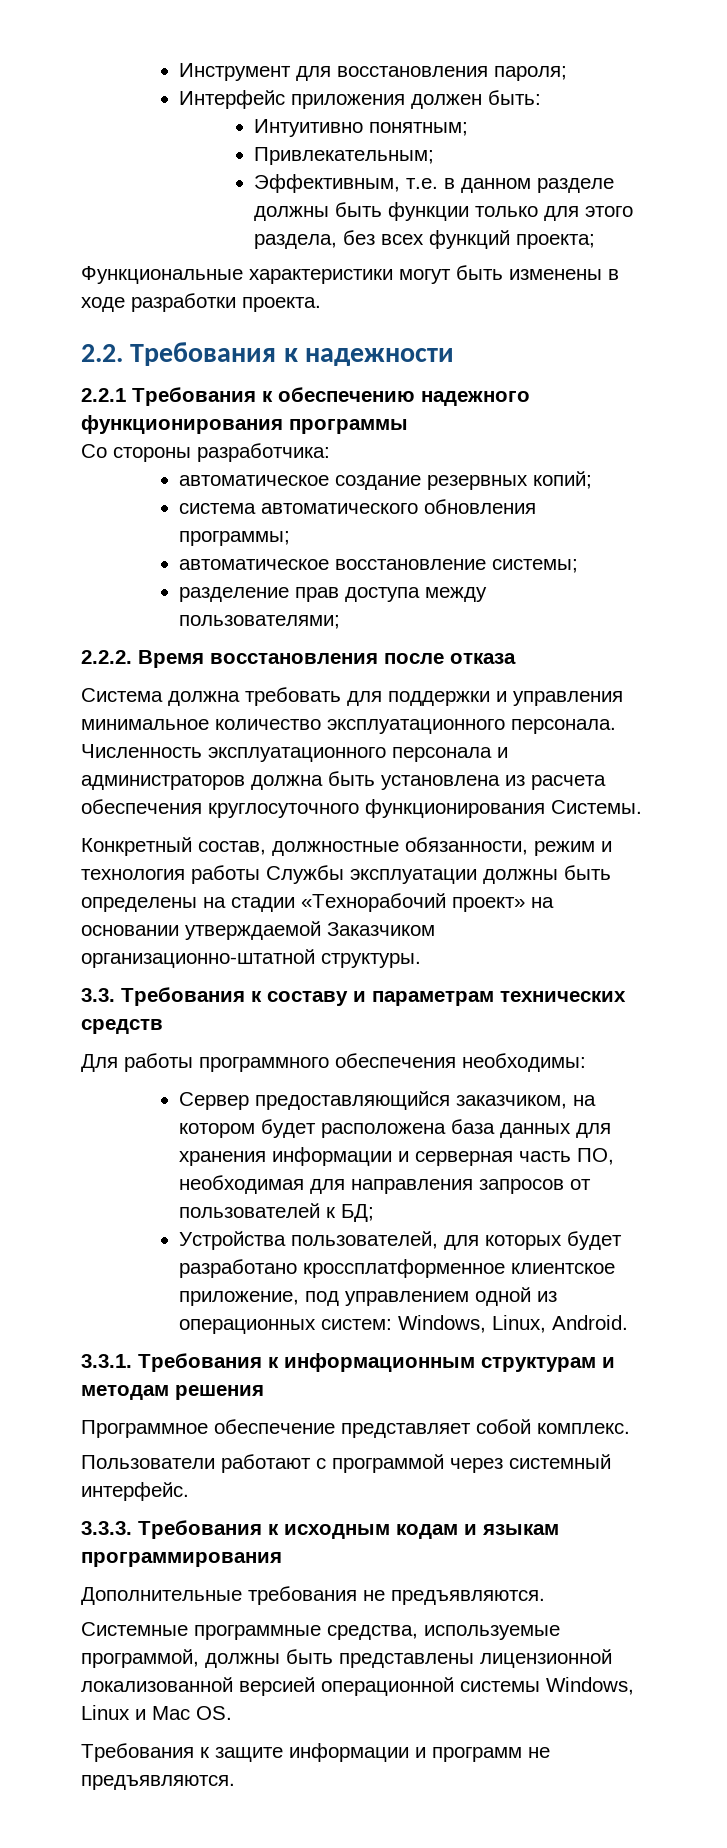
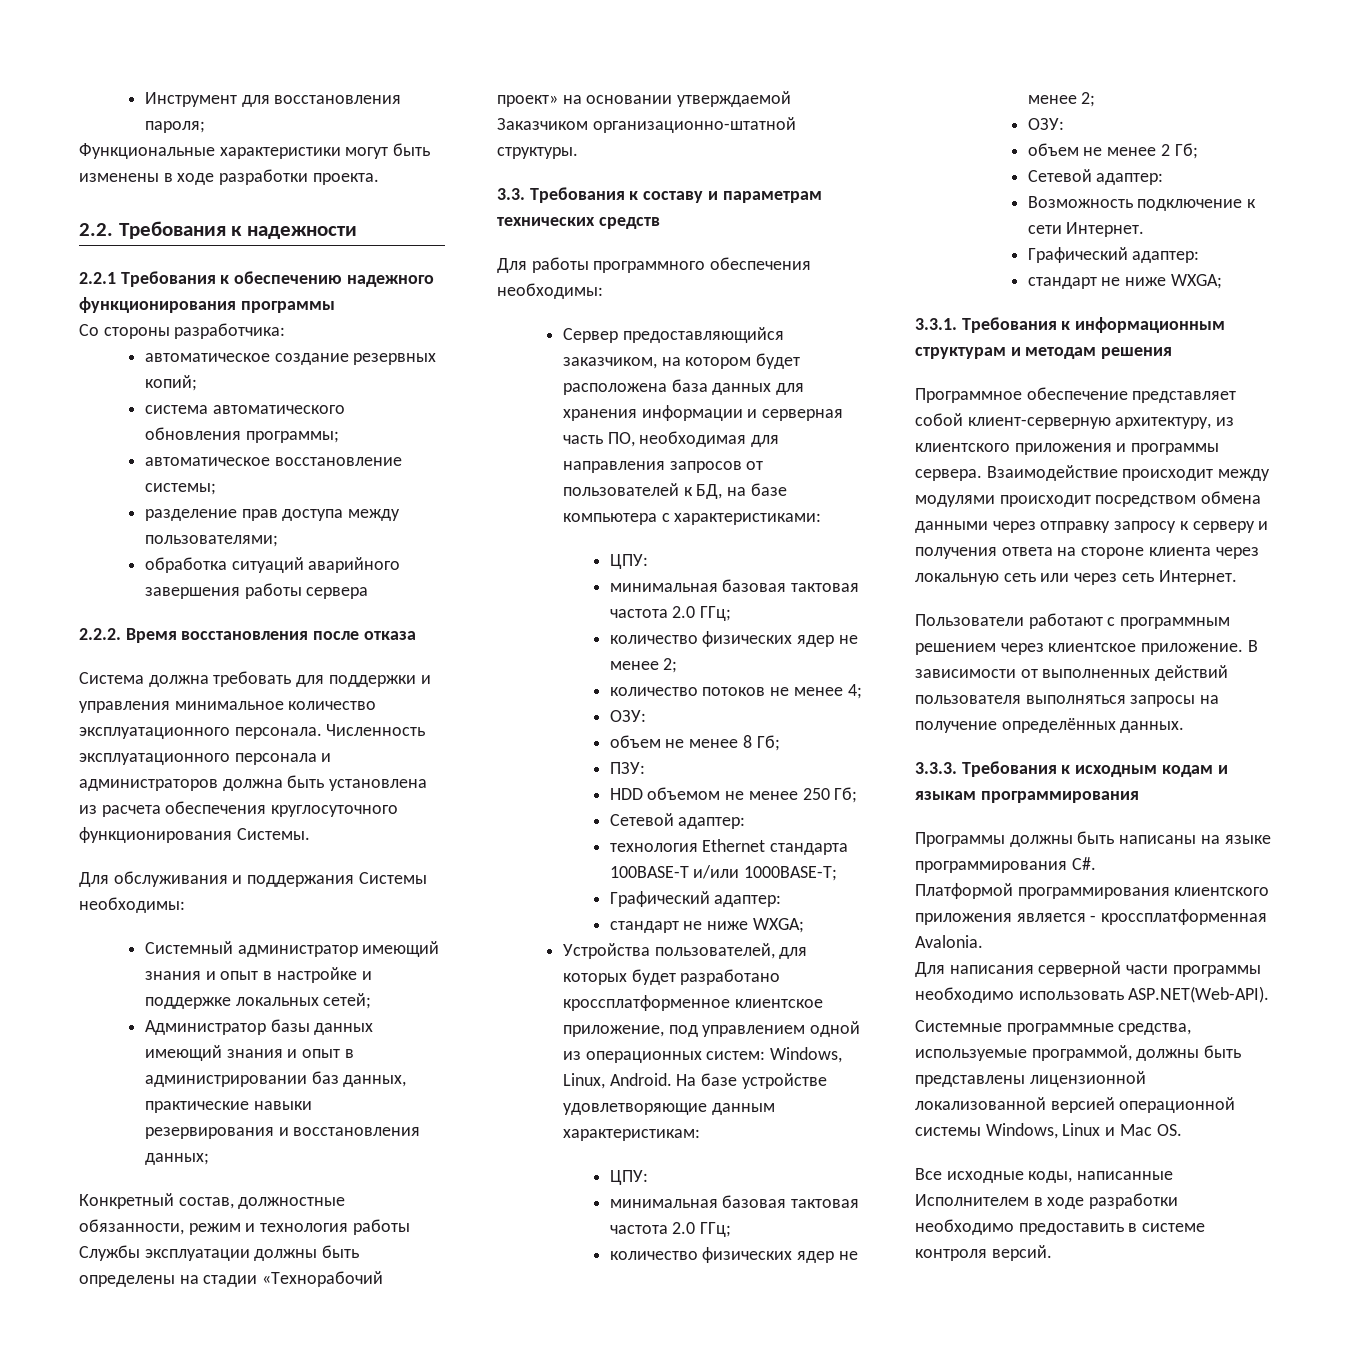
[179,90,542,109] [254,119,469,137] [254,147,435,165] [254,174,615,193] [254,202,634,221] [254,230,596,249] // Интерфейс приложения должен быть: // Интуитивно понятным; // Привлекательным; // Эффективным, т.е. в данном разделе должны быть функции только для этого раздела, без всех функций проекта; -> (205, 127) none
(341, 622) none -> [144,557,401,573] [144,583,369,599] // обработка ситуаций аварийного завершения работы сервера
(642, 807) none -> [79,871,427,887] [79,897,185,913] [144,941,440,957] [144,967,372,983] [144,993,372,1009] [144,1019,374,1035] [144,1045,354,1061] [144,1071,407,1087] [144,1101,312,1113] [144,1127,421,1139] [144,1153,209,1165] // Для обслуживания и поддержания Системы необходимы: // Системный администратор имеющий знания и опыт в настройке и поддержке локальных сетей; // Администратор базы данных имеющий знания и опыт в администрировании баз данных, практические навыки резервирования и восстановления данных;
[341,1204,375,1222] БД; -> [696,483,787,499] [562,513,822,525] [609,554,648,569] [609,579,860,592] [609,606,732,621] [609,631,858,647] [609,658,678,673] [609,684,862,699] [609,710,646,722] [609,735,780,751] [609,762,645,774] [609,787,858,803] [609,813,746,829] [609,839,849,855] [609,865,838,881] [609,891,782,907] [609,918,804,933] БД, на базе компьютера с характеристиками: // ЦПУ: // минимальная базовая тактовая частота 2.0 ГГц; // количество физических ядер не менее 2; // количество потоков не менее 4; // ОЗУ: // объем не менее 8 Гб; // ПЗУ: // HDD объемом не менее 250 Гб; // Сетевой адаптер: // технология Ethernet стандарта 100BASE-T и/или 1000BASE-T; // Графический адаптер: // стандарт не ниже WXGA;
(629, 1322) none -> [676,1073,827,1089] [562,1103,775,1115] [562,1129,700,1141] [609,1170,648,1185] [609,1195,860,1208] [609,1222,732,1237] [609,1247,858,1263] [1027,92,1096,107] [1027,118,1064,130] [1027,143,1198,159] [1027,169,1164,185] [1027,196,1257,211] [1027,222,1145,237] [1027,247,1200,263] [1027,274,1222,289] На базе устройстве удовлетворяющие данным характеристикам: // ЦПУ: // минимальная базовая тактовая частота 2.0 ГГц; // количество физических ядер не менее 2; // ОЗУ: // объем не менее 2 Гб; // Сетевой адаптер: // Возможность подключение к сети Интернет. // Графический адаптер: // стандарт не ниже WXGA;
[537,1423,630,1434] [81,1454,611,1473] [81,1482,189,1501] комплекс. // Пользователи работают с программой через системный интерфейс. -> [967,417,1235,429] [915,443,1220,455] [915,465,1271,481] [915,491,1262,507] [915,521,1269,533] [915,547,1259,559] [915,570,1237,585] [915,613,1231,629] [915,640,1258,655] [915,665,1229,681] [915,695,1220,707] [915,718,1185,733] клиент-серверную архитектуру, из клиентского приложения и программы сервера. Взаимодействие происходит между модулями происходит посредством обмена данными через отправку запросу к серверу и получения ответа на стороне клиента через локальную сеть или через сеть Интернет. // Пользователи работают с программным решением через клиентское приложение. В зависимости от выполненных действий пользователя выполняться запросы на получение определённых данных.
[81,1586,545,1605] Дополнительные требования не предъявляются. -> [915,831,1271,847] [915,857,1096,873] [915,883,1270,899] [915,909,1268,925] [915,935,983,948] [915,961,1261,977] [915,986,1270,1003] Программы должны быть написаны на языке программирования С#. // Платформой программирования клиентского приложения является - кроссплатформенная Avalonia. // Для написания серверной части программы необходимо использовать ASP.NET(Web-API).
[81,1743,550,1762] [81,1775,235,1790] Требования к защите информации и программ не предъявляются. -> [915,1168,1174,1183] [915,1193,1179,1209] [915,1219,1206,1235] [915,1245,1052,1261] Все исходные коды, написанные Исполнителем в ходе разработки необходимо предоставить в системе контроля версий.

